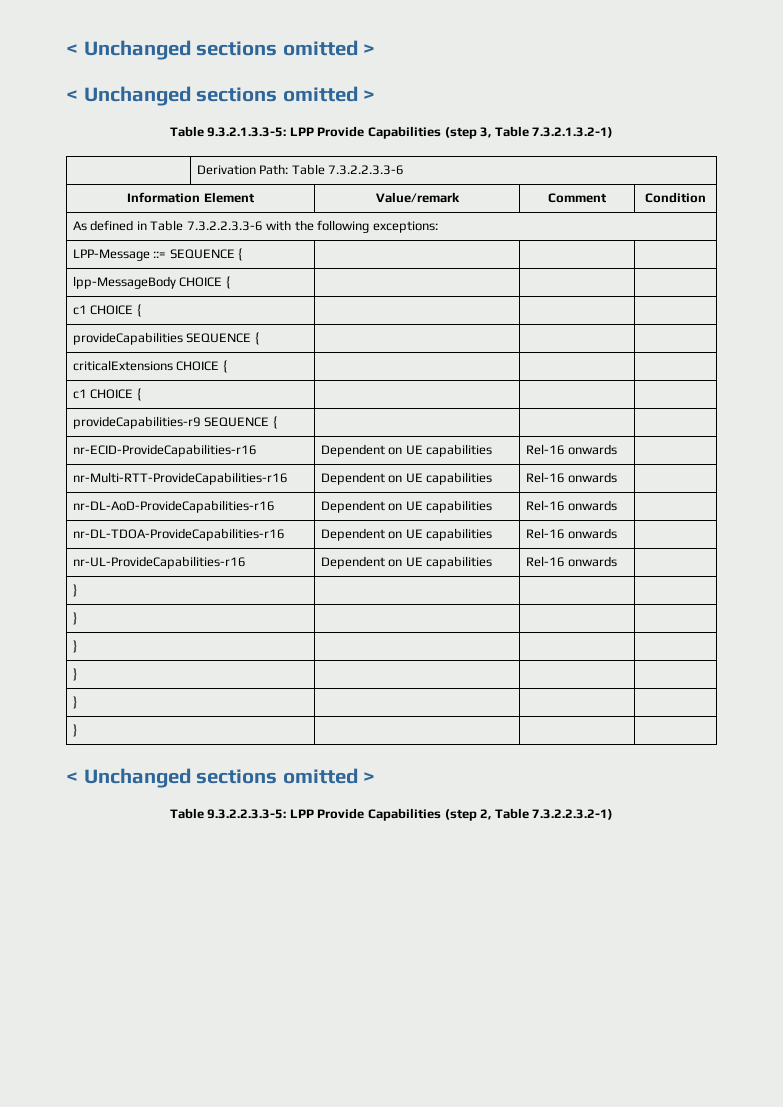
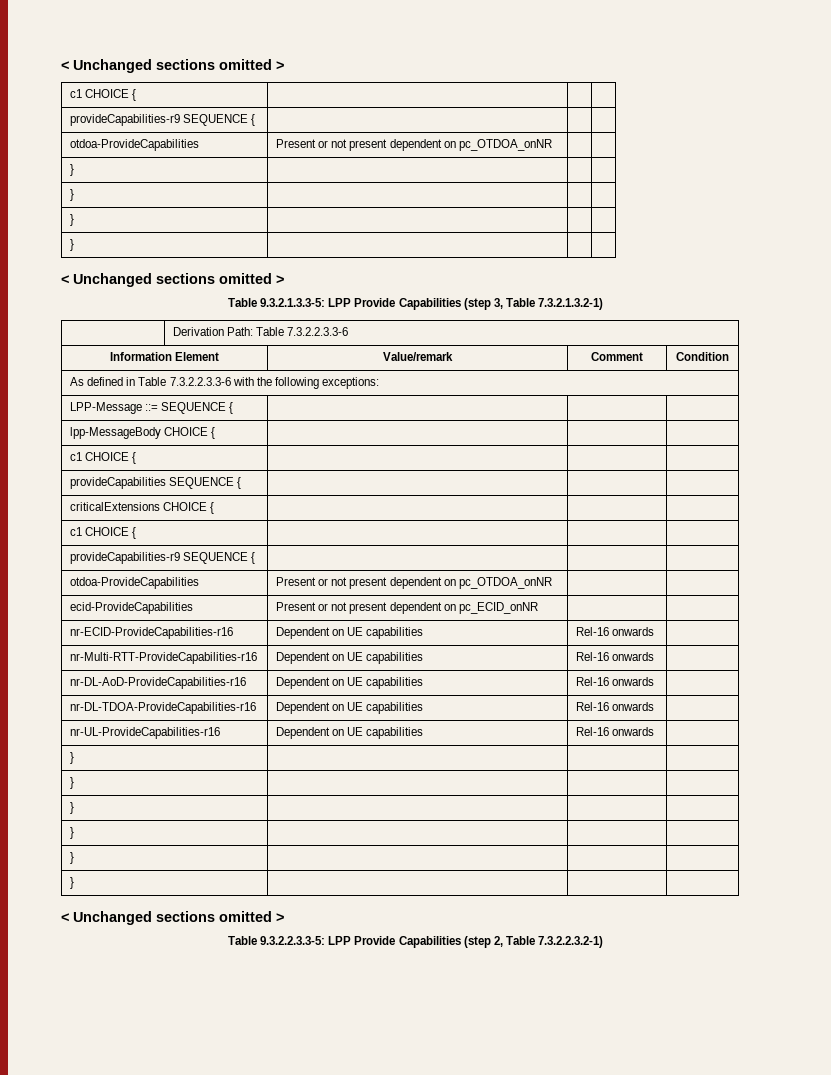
[66,40,376,60] < Unchanged sections omitted > -> [61,59,284,73] [70,89,137,101] [70,114,256,126] [70,139,200,151] [276,139,552,151] [70,164,75,176] [70,189,75,201] [70,214,75,226] [70,239,75,251] < Unchanged sections omitted > // c1 CHOICE { | | | // provideCapabilities-r9 SEQUENCE { | | | // otdoa-ProvideCapabilities | Present or not present dependent on pc_OTDOA_onNR | | // } | | | // } | | | // } | | | // } | | |
(277, 422) none -> [70,577,200,589] [276,577,552,589] [70,602,194,614] [276,602,538,614] // otdoa-ProvideCapabilities | Present or not present dependent on pc_OTDOA_onNR | | // ecid-ProvideCapabilities | Present or not present dependent on pc_ECID_onNR | |

